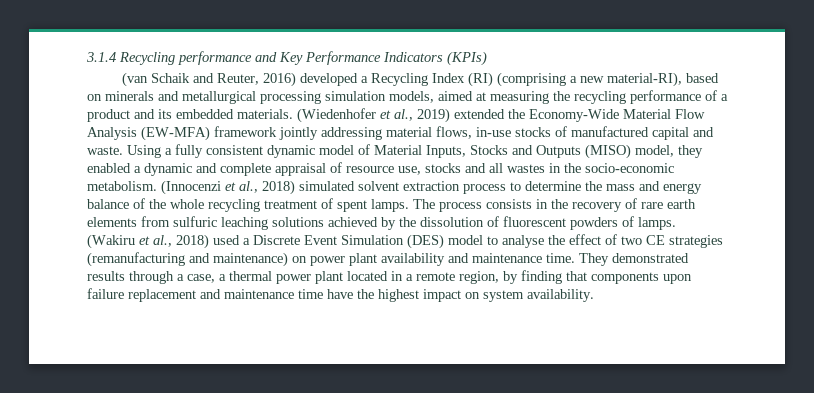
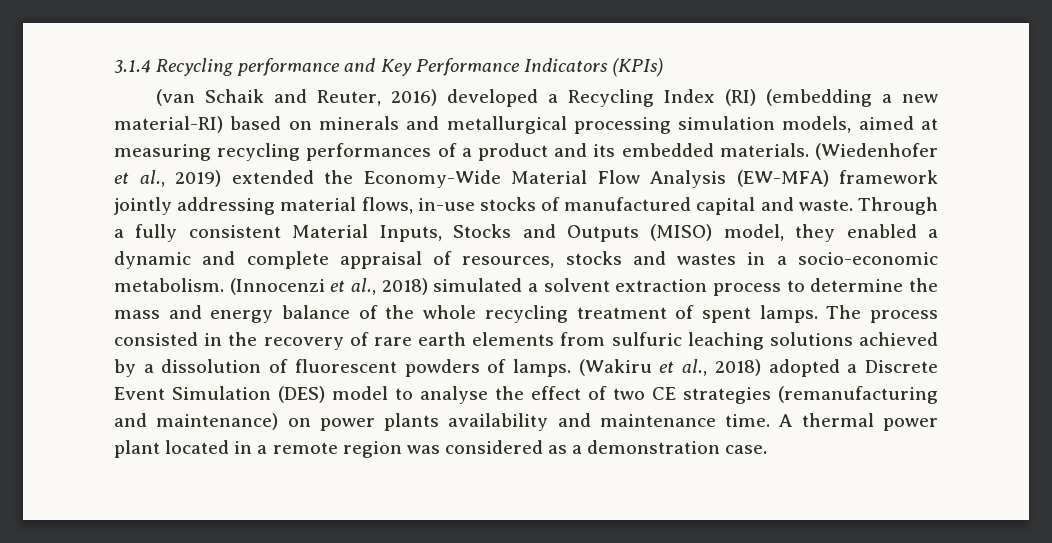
[497,72,567,87] (comprising -> [765,89,872,107] (embedding
[607,72,683,87] material-RI), -> [114,116,223,133] material-RI)
[553,90,701,104] the recycling performance -> [217,143,432,161] recycling performances
[127,145,161,158] Using -> [858,197,939,215] Through
[267,144,370,158] dynamic model of -> (281, 231) none
[346,166,421,175] resource use, -> [462,256,555,268] resources,
[489,163,503,173] all -> (666, 258) none
[564,163,581,173] the -> [776,256,787,265] a
(355, 186) none -> [528,283,539,292] a
[486,199,532,209] consists -> [114,332,198,346] consisted
[399,217,416,227] the -> [143,364,154,373] a
[213,235,240,245] used -> [768,359,840,377] adopted
[349,253,377,266] plant -> [384,413,440,431] plants
[579,253,689,266] [87,271,226,284] They demonstrated results through a case, a -> [779,414,793,427] A
[459,270,692,284] [87,288,594,302] region, by finding that components upon failure replacement and maintenance time have the highest impact on system availability. -> [342,440,768,458] region was considered as a demonstration case.

